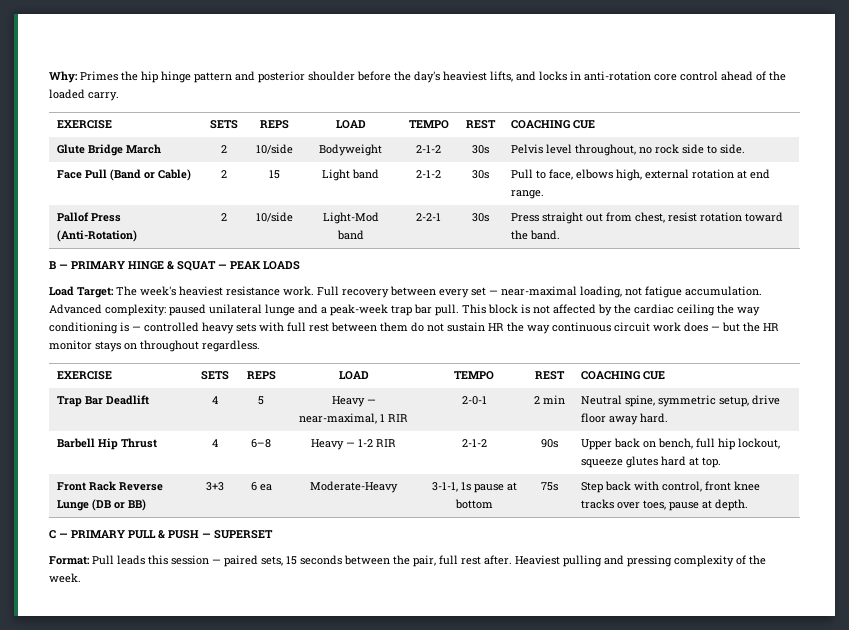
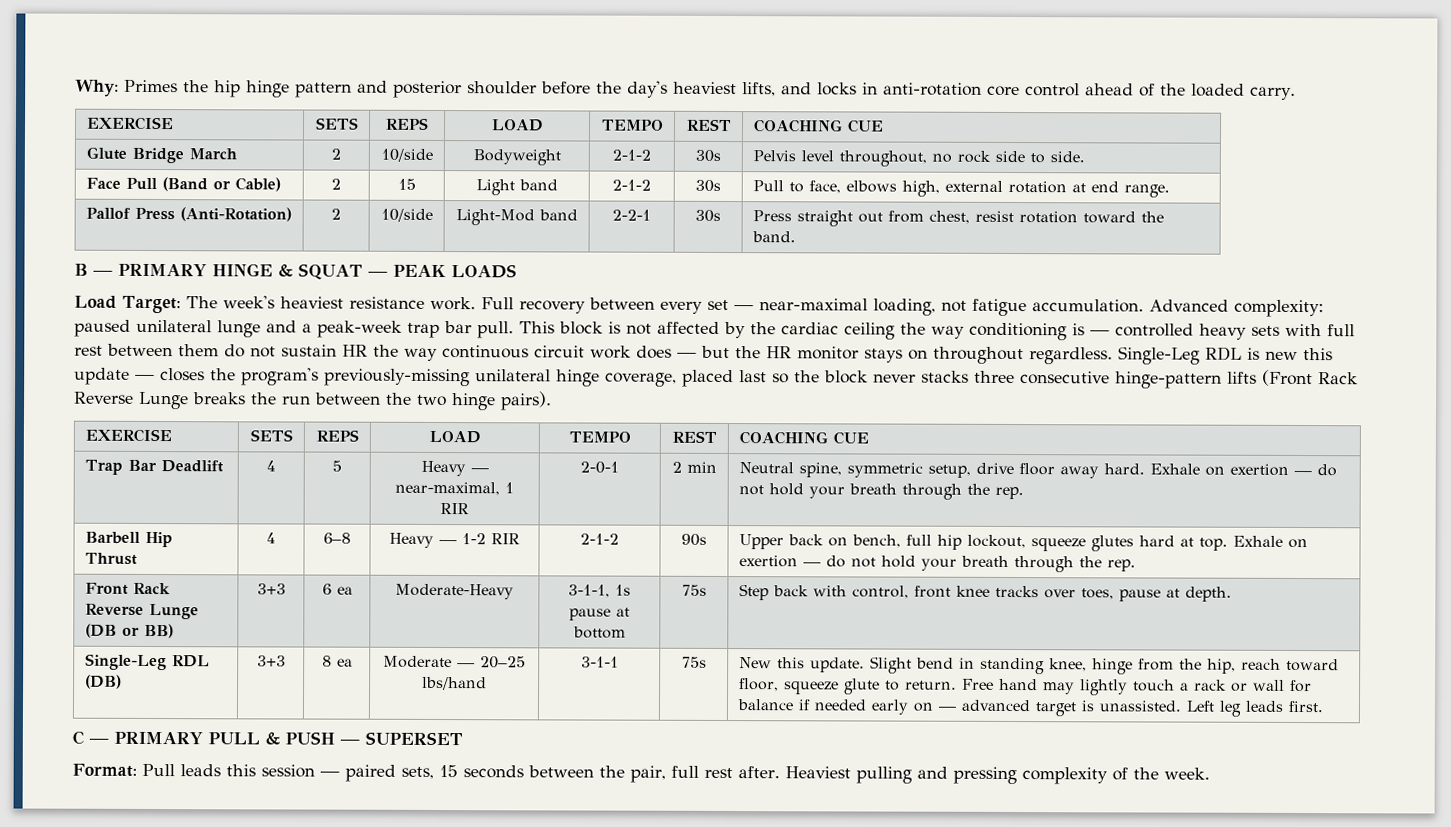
(260, 346) none -> [1118,346,1333,365] [74,367,1358,389] [74,391,552,411] Single-Leg RDL is new this update — closes the program's previously-missing unilateral hinge coverage, placed last so the block never stacks three consecutive hinge-pattern lifts (Front Rack Reverse Lunge breaks the run between the two hinge pairs).
(669, 418) none -> [1149,463,1337,477] [738,483,1024,500] Exhale on exertion — do not hold your breath through the rep.
(722, 462) none -> [1232,535,1308,549] [738,555,1136,573] Exhale on exertion — do not hold your breath through the rep.
(749, 505) none -> [84,653,210,671] [84,674,122,689] [256,655,286,667] [321,655,353,667] [383,655,526,669] [422,676,487,691] [580,656,619,668] [681,656,707,668] [738,656,1339,675] [738,678,1312,696] [736,699,1323,717] // Single-Leg RDL (DB) | 3+3 | 8 ea | Moderate — 20–25 lbs/hand | 3-1-1 | 75s | New this update. Slight bend in standing knee, hinge from the hip, reach toward floor, squeeze glute to return. Free hand may lightly touch a rack or wall for balance if needed early on — advanced target is unassisted. Left leg leads first.

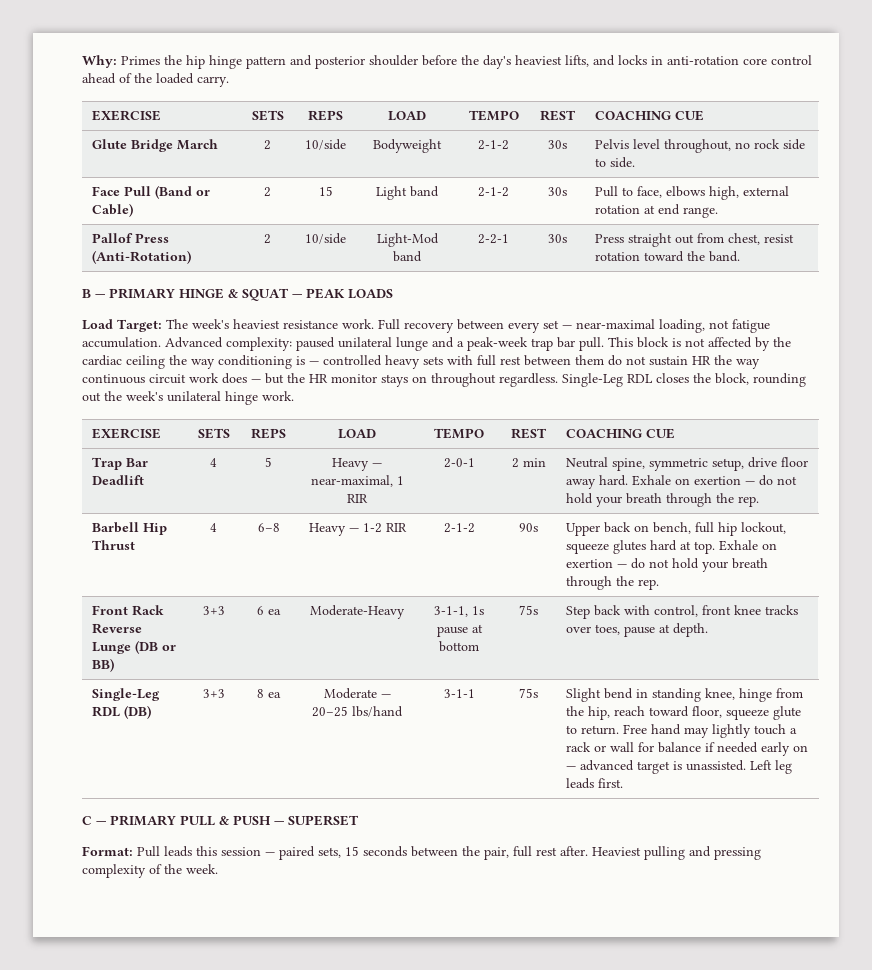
[1247,347,1333,361] [74,367,1358,389] [74,391,552,411] is new this update — closes the program's previously-missing unilateral hinge coverage, placed last so the block never stacks three consecutive hinge-pattern lifts (Front Rack Reverse Lunge breaks the run between the two hinge pairs). -> [656,373,806,387] [82,391,294,405] closes the block, rounding out the week's unilateral hinge work.
[738,657,865,673] New this update. -> (538, 693) none

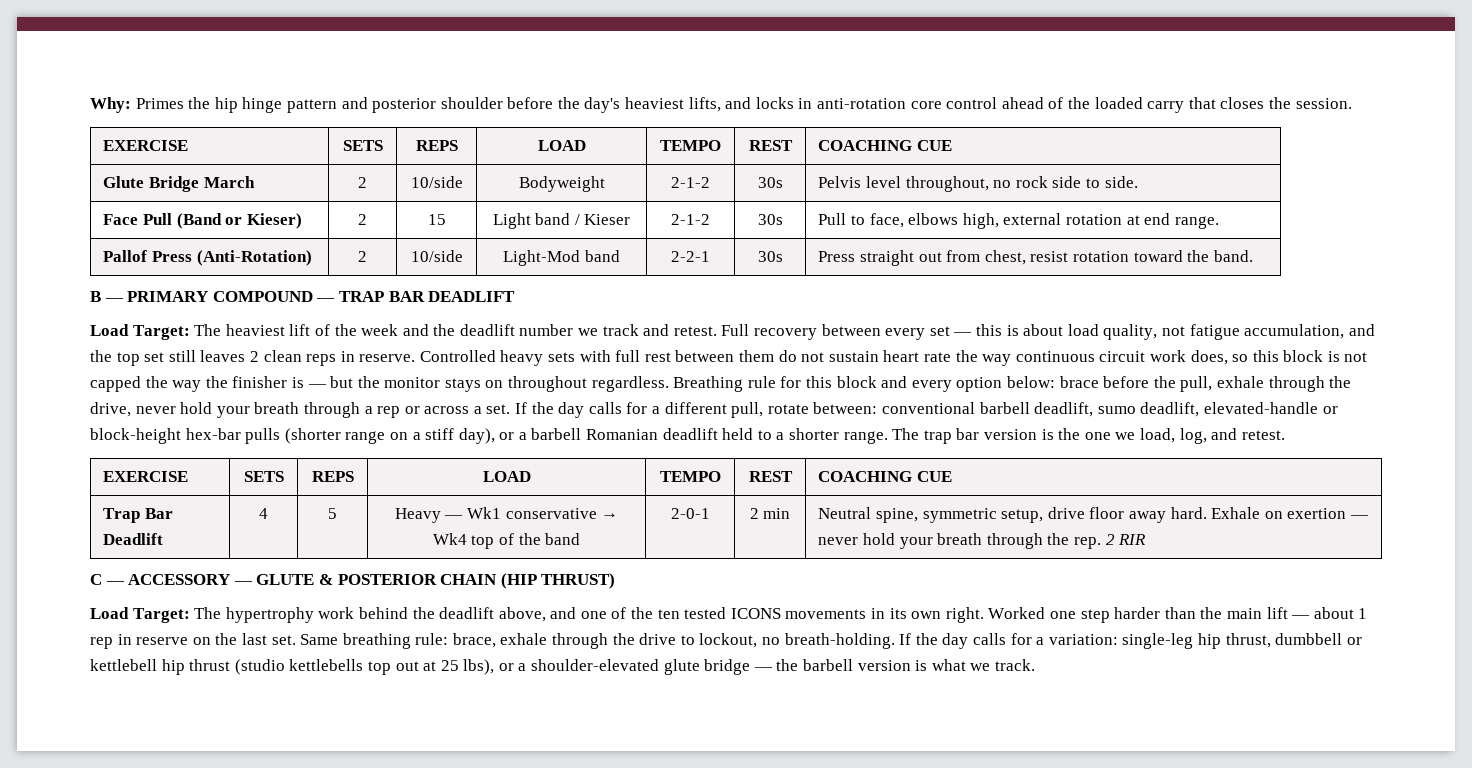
[197,76,229,87] carry. -> [1147,97,1352,113] carry that closes the session.
[92,203,134,217] Cable) -> [246,213,302,229] Kieser)
(439, 191) none -> [574,214,631,225] / Kieser
[179,288,393,301] [82,319,374,332] HINGE & SQUAT — PEAK LOADS // Load Target: The week's heaviest resistance work. -> [212,291,516,302] [90,324,717,340] COMPOUND — TRAP BAR DEADLIFT // Load Target: The heaviest lift of the week and the deadlift number we track and retest.
[576,319,770,333] [82,337,791,351] [82,355,382,369] near-maximal loading, not fatigue accumulation. Advanced complexity: paused unilateral lunge and a peak-week trap bar pull. This block is not affected by the cardiac ceiling the way conditioning is — controlled -> [975,324,1375,340] [90,350,496,366] this is about load quality, not fatigue accumulation, and the top set still leaves 2 clean reps in reserve. Controlled
[692,356,711,365] HR -> [883,350,951,362] heart rate
[222,373,247,384] does -> [1190,350,1368,365] [90,376,304,392] does, so this block is not capped the way the finisher is
[309,374,328,383] HR -> (380, 382) none
[562,373,806,387] [82,391,294,405] Single-Leg RDL closes the block, rounding out the week's unilateral hinge work. -> [673,376,1352,392] [90,402,1338,418] [90,428,1285,444] Breathing rule for this block and every option below: brace before the pull, exhale through the drive, never hold your breath through a rep or across a set. If the day calls for a different pull, rotate between: conventional barbell deadlift, sumo deadlift, elevated-handle or block-height hex-bar pulls (shorter range on a stiff day), or a barbell Romanian deadlift held to a shorter range. The trap bar version is the one we load, log, and retest.
[310,475,404,487] [347,494,368,503] near-maximal, 1 RIR -> [467,507,619,519] [432,533,581,549] Wk1 conservative → Wk4 top of the band
[759,475,798,486] [566,493,760,507] [92,522,168,535] [92,540,136,550] [210,523,217,532] [257,523,280,532] [308,523,407,536] [443,523,475,533] [519,523,538,532] [566,522,787,536] [566,540,778,554] [566,558,769,572] [566,576,660,590] [92,605,165,616] [92,623,143,634] [92,640,177,654] [92,658,115,672] [202,606,225,615] [257,606,281,615] [310,605,405,619] [434,606,484,617] [436,624,483,637] [439,641,479,652] [519,605,538,615] [566,605,799,619] [566,623,709,637] [92,688,161,701] [92,705,152,719] [202,689,225,698] [257,689,281,698] [323,688,391,699] [312,706,403,717] [443,689,475,698] [519,688,538,698] [566,688,804,702] [566,706,802,720] [566,724,798,738] [566,742,809,756] [566,760,793,774] [566,778,624,789] [82,815,359,826] [82,846,761,860] [82,864,218,878] do not hold your breath through the rep. // Barbell Hip Thrust | 4 | 6–8 | Heavy — 1-2 RIR | 2-1-2 | 90s | Upper back on bench, full hip lockout, squeeze glutes hard at top. Exhale on exertion — do not hold your breath through the rep. // Front Rack Reverse Lunge (DB or BB) | 3+3 | 6 ea | Moderate-Heavy | 3-1-1, 1s pause at bottom | 75s | Step back with control, front knee tracks over toes, pause at depth. // Single-Leg RDL (DB) | 3+3 | 8 ea | Moderate — 20–25 lbs/hand | 3-1-1 | 75s | Slight bend in standing knee, hinge from the hip, reach toward floor, squeeze glute to return. Free hand may lightly touch a rack or wall for balance if needed early on — advanced target is unassisted. Left leg leads first. // C — PRIMARY PULL & PUSH — SUPERSET // Format: Pull leads this session — paired sets, 15 seconds between the pair, full rest after. Heaviest pulling and pressing complexity of the week. -> [818,533,1147,549] [90,573,616,589] [90,607,1368,623] [90,633,1362,649] [90,659,1035,675] never hold your breath through the rep. 2 RIR // C — ACCESSORY — GLUTE & POSTERIOR CHAIN (HIP THRUST) // Load Target: The hypertrophy work behind the deadlift above, and one of the ten tested ICONS movements in its own right. Worked one step harder than the main lift — about 1 rep in reserve on the last set. Same breathing rule: brace, exhale through the drive to lockout, no breath-holding. If the day calls for a variation: single-leg hip thrust, dumbbell or kettlebell hip thrust (studio kettlebells top out at 25 lbs), or a shoulder-elevated glute bridge — the barbell version is what we track.

